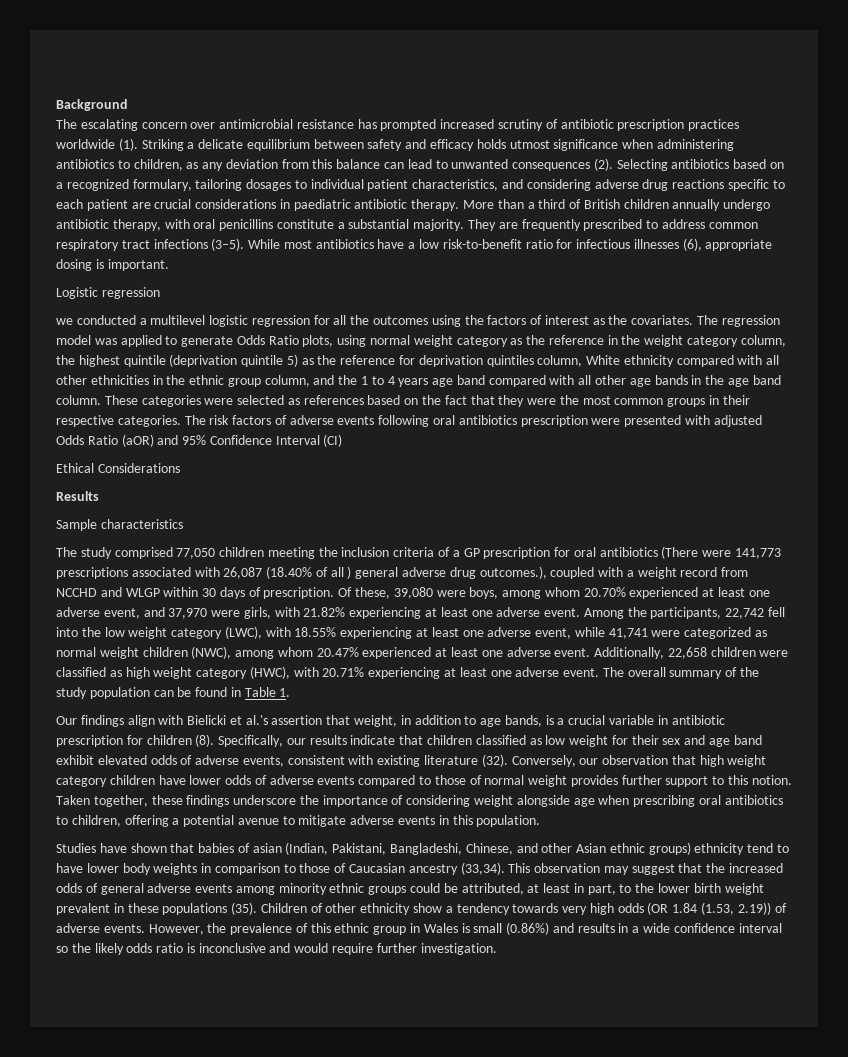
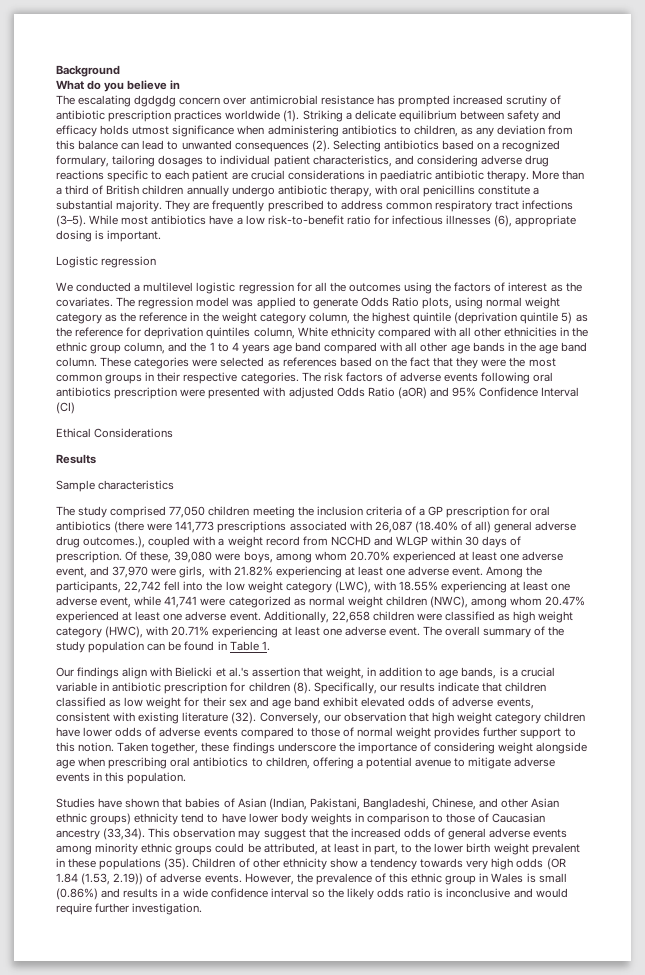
(128, 105) none -> [56,80,181,92] // What do you believe in
(138, 125) none -> [134,95,177,107] dgdgdg
[56,318,73,325] we -> [56,282,73,292] We
[661,546,699,559] (There -> [114,521,145,533] (there
[330,566,352,579] all ) -> [475,521,492,533] all)
[252,843,282,853] asian -> [237,798,266,808] Asian

